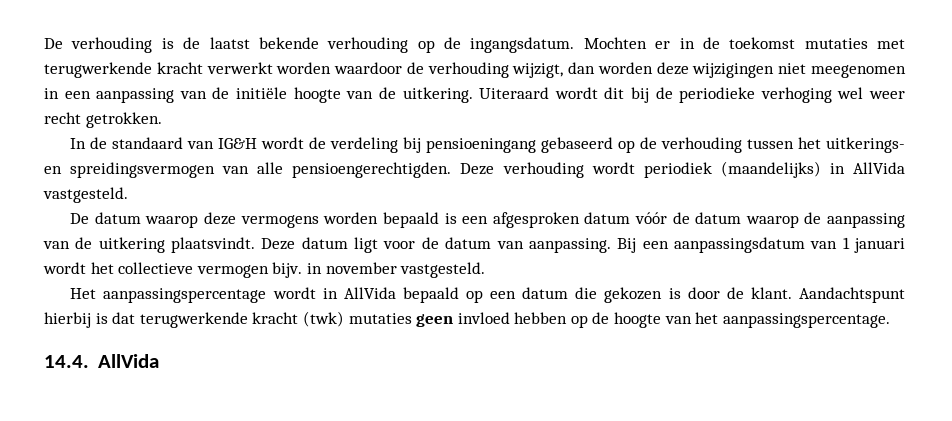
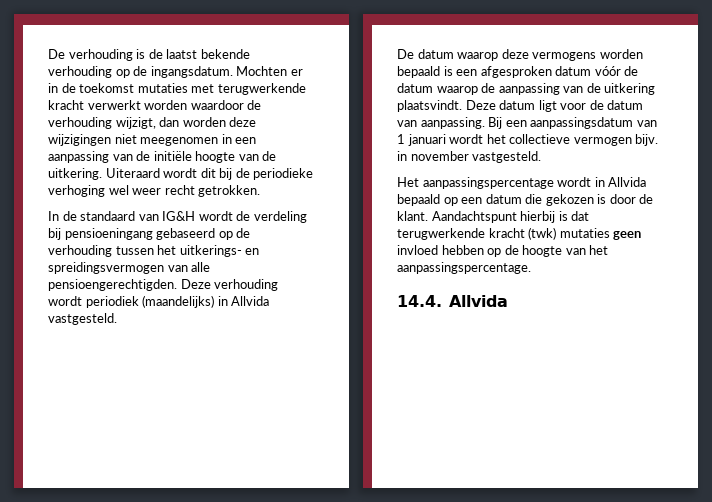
[853,162,906,174] AllVida -> [231,296,270,306] Allvida
[343,287,396,299] AllVida -> [608,177,647,187] Allvida
[97,354,159,368] AllVida -> [448,295,508,307] Allvida

